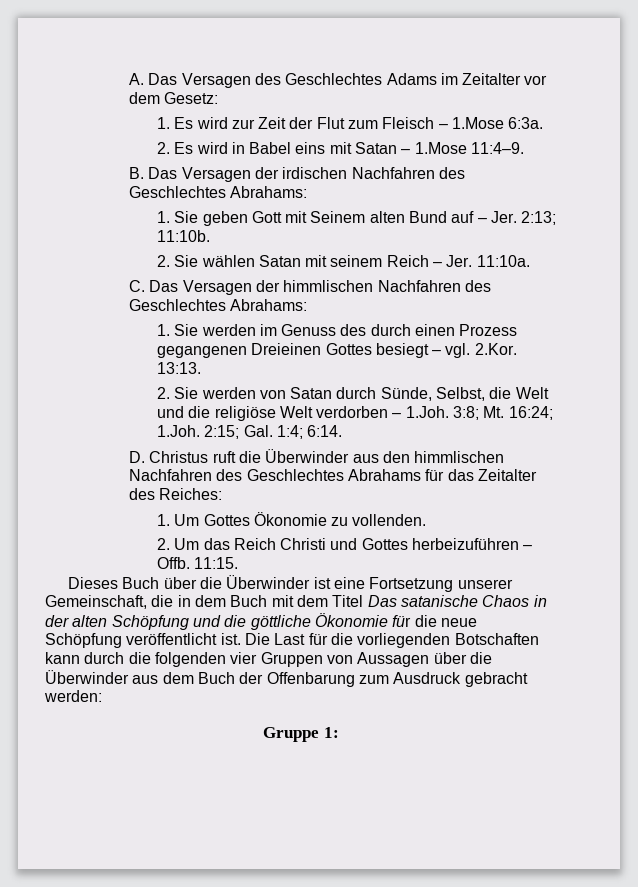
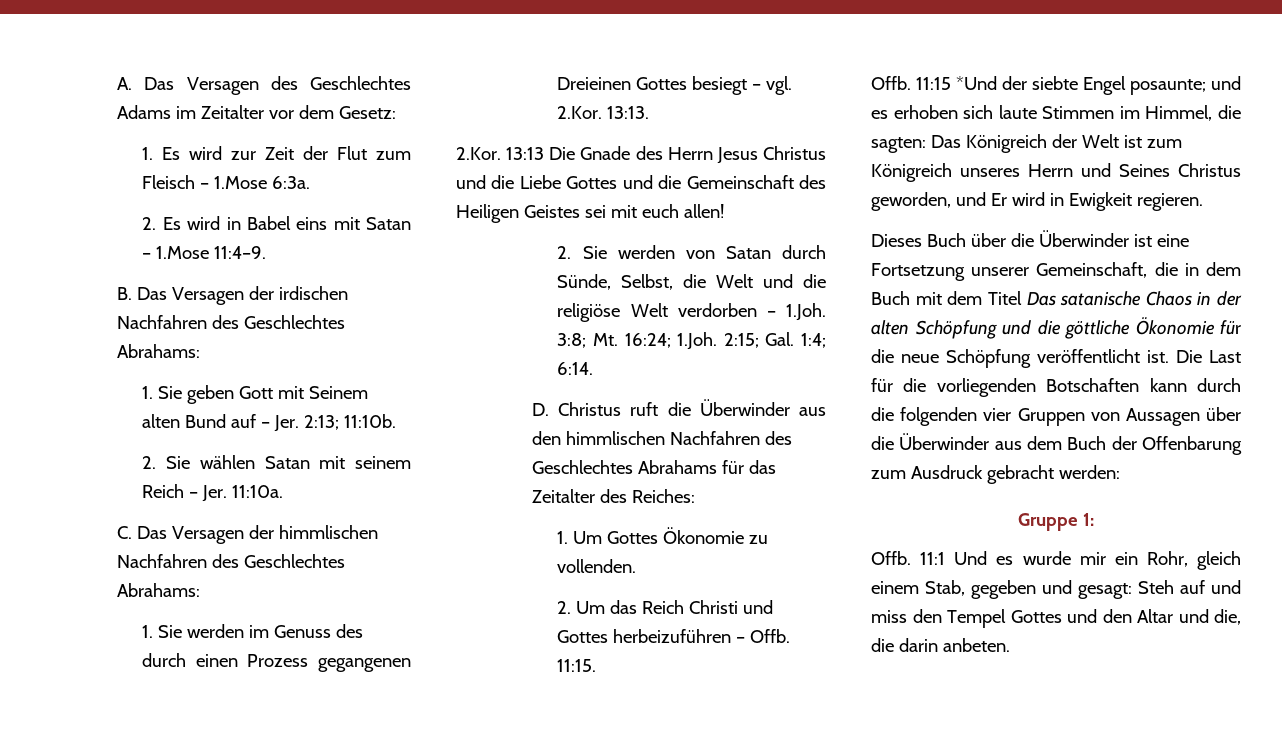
(201, 368) none -> [456,146,826,164] [456,175,826,189] [456,204,724,223] // 2.Kor. 13:13 Die Gnade des Herrn Jesus Christus und die Liebe Gottes und die Gemeinschaft des Heiligen Geistes sei mit euch allen!
(239, 563) none -> [871,76,1241,95] [871,105,1241,121] [871,134,1182,153] [871,163,1241,182] [871,192,1203,211] // Offb. 11:15 *Und der siebte Engel posaunte; und es erhoben sich laute Stimmen im Himmel, die sagten: Das Königreich der Welt ist zum Königreich unseres Herrn und Seines Christus geworden, und Er wird in Ewigkeit regieren.
(339, 732) none -> [871,551,1241,570] [871,580,1241,599] [871,609,1241,628] [871,638,1010,652] // Offb. 11:1 Und es wurde mir ein Rohr, gleich einem Stab, gegeben und gesagt: Steh auf und miss den Tempel Gottes und den Altar und die, die darin anbeten.

